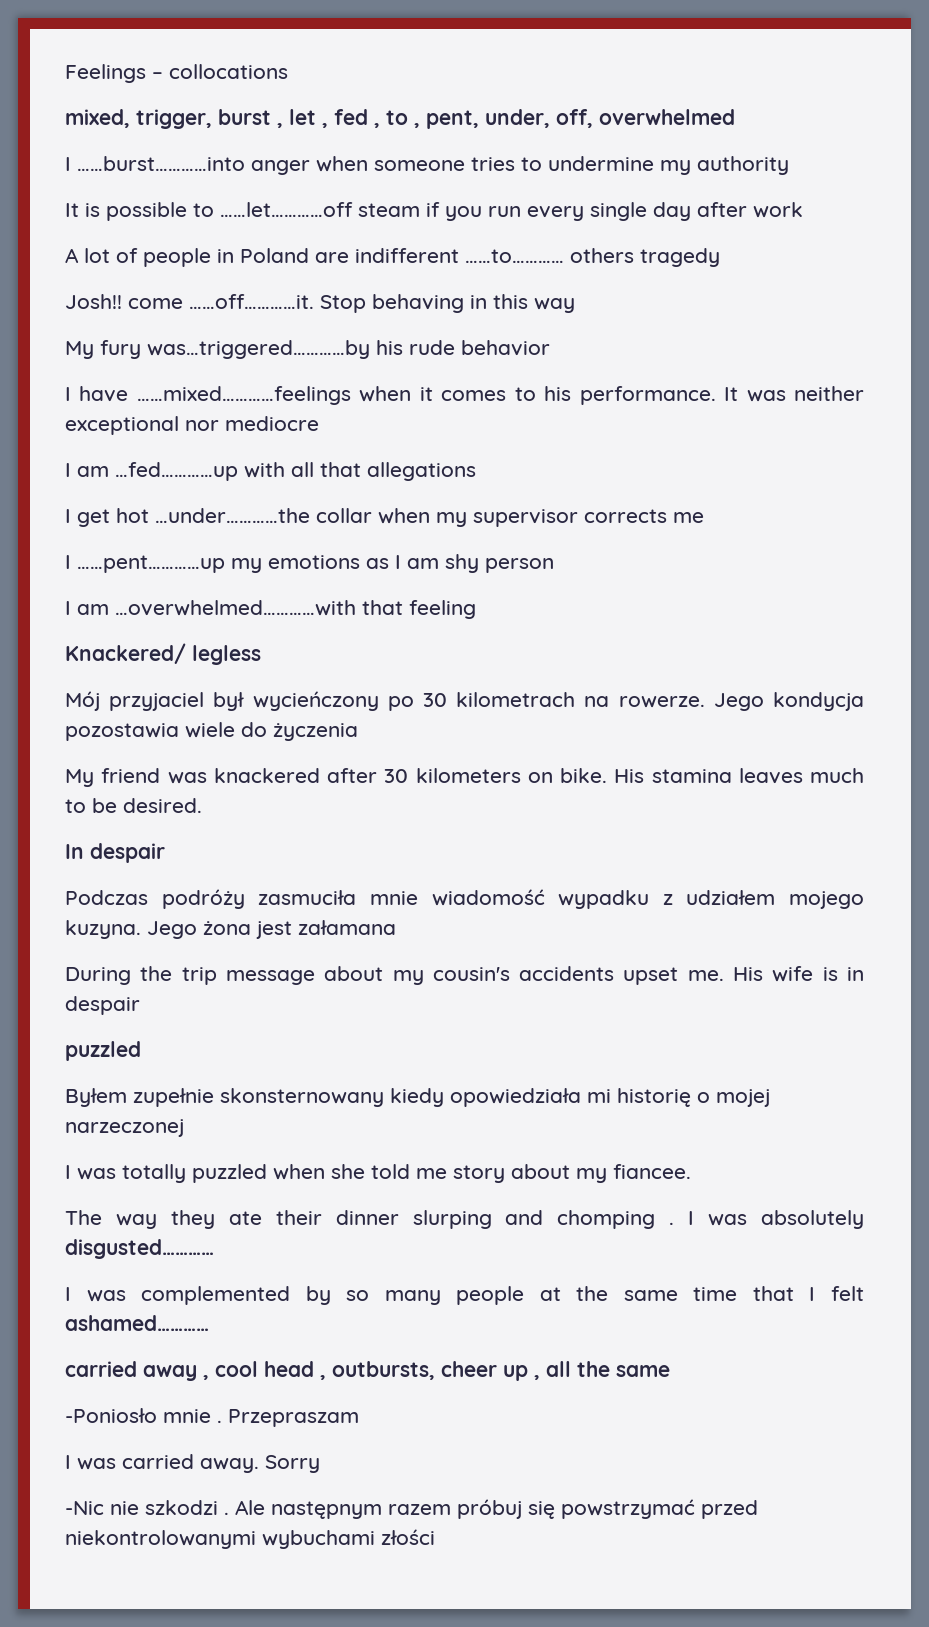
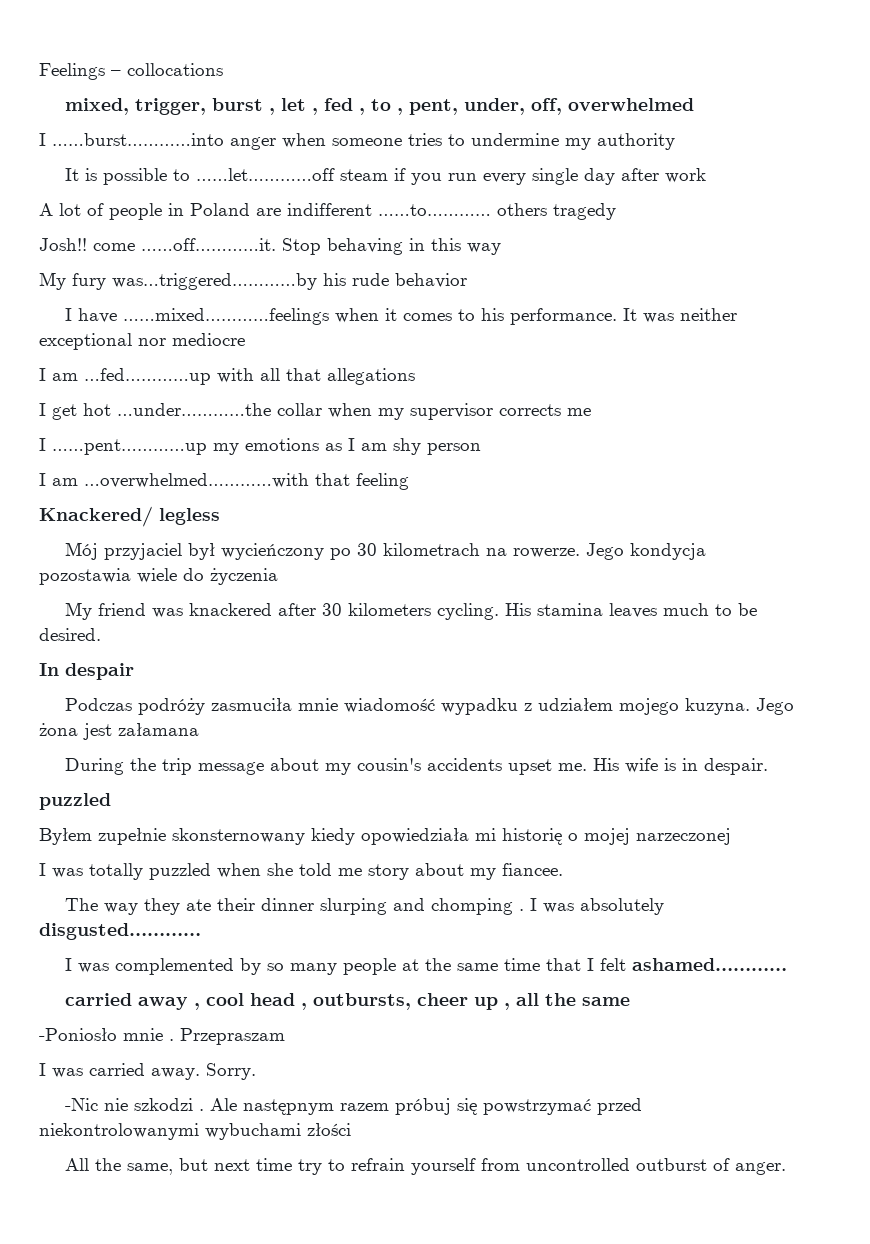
[527,768,607,783] on bike. -> [437,603,500,620] cycling.
[65,996,140,1015] despair -> [704,758,769,775] despair.
[265,1455,320,1473] Sorry -> [206,1063,256,1080] Sorry.
(435, 1537) none -> [65,1158,787,1175] // All the same, but next time try to refrain yourself from uncontrolled outburst of anger.

